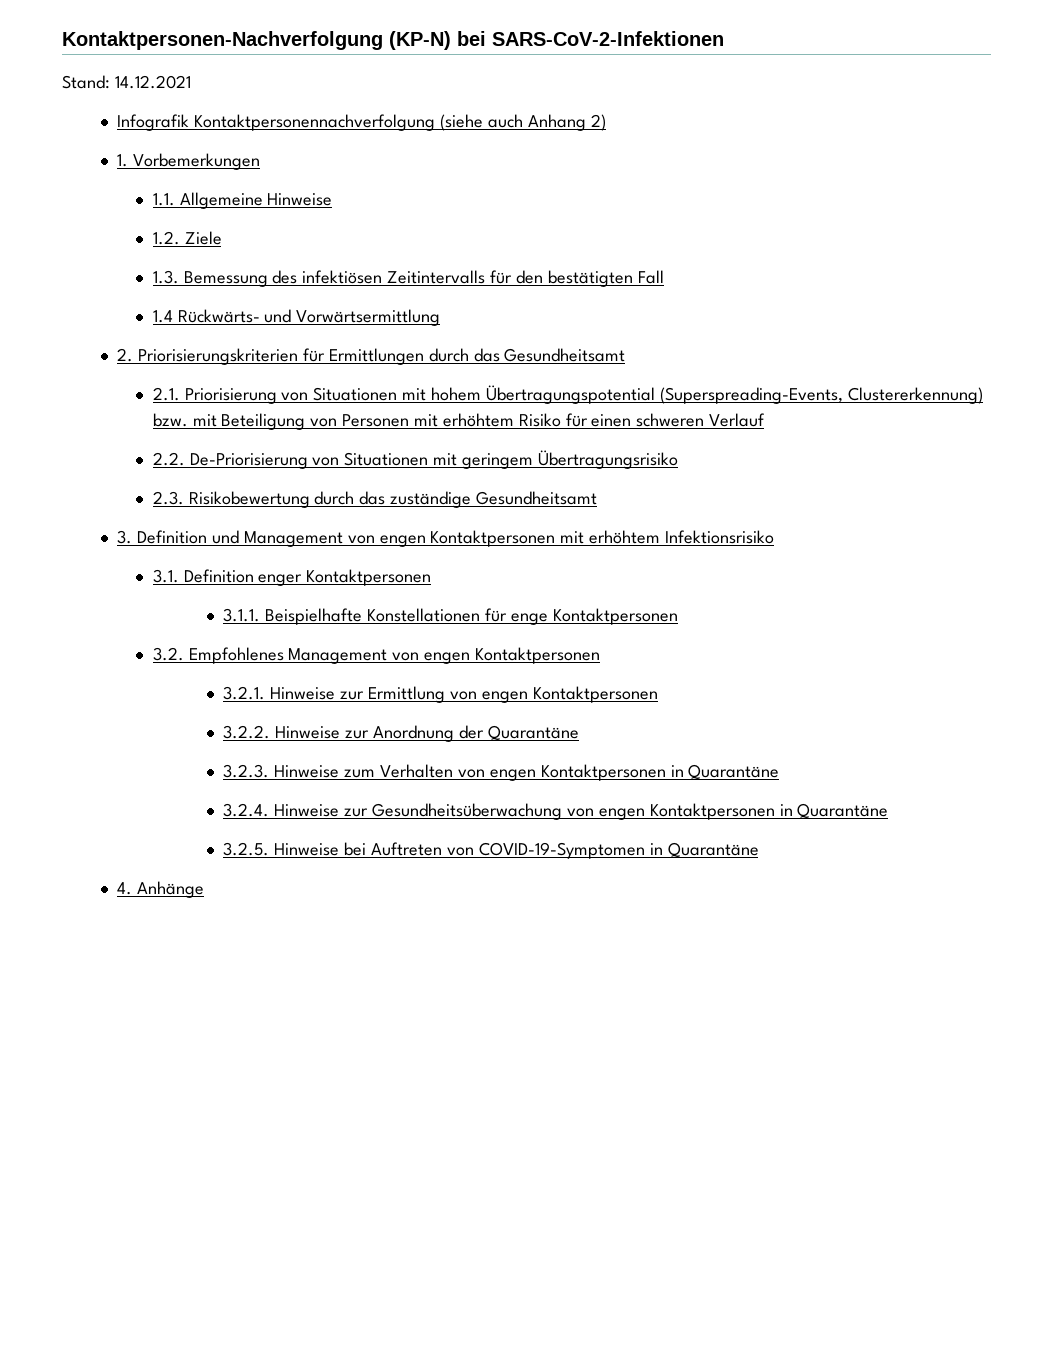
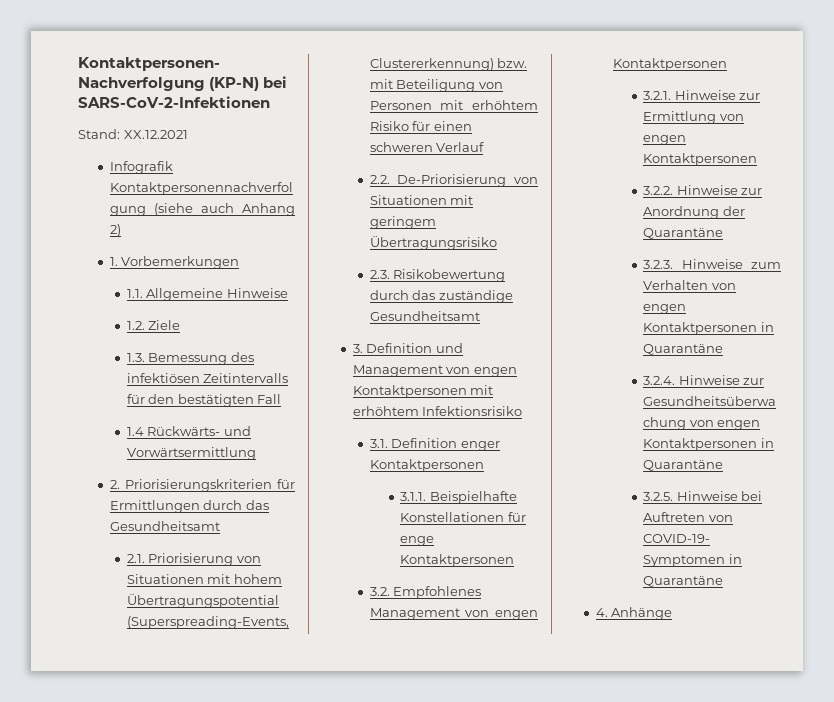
[114,75,191,89] 14.12.2021 -> [123,130,188,139] XX.12.2021

